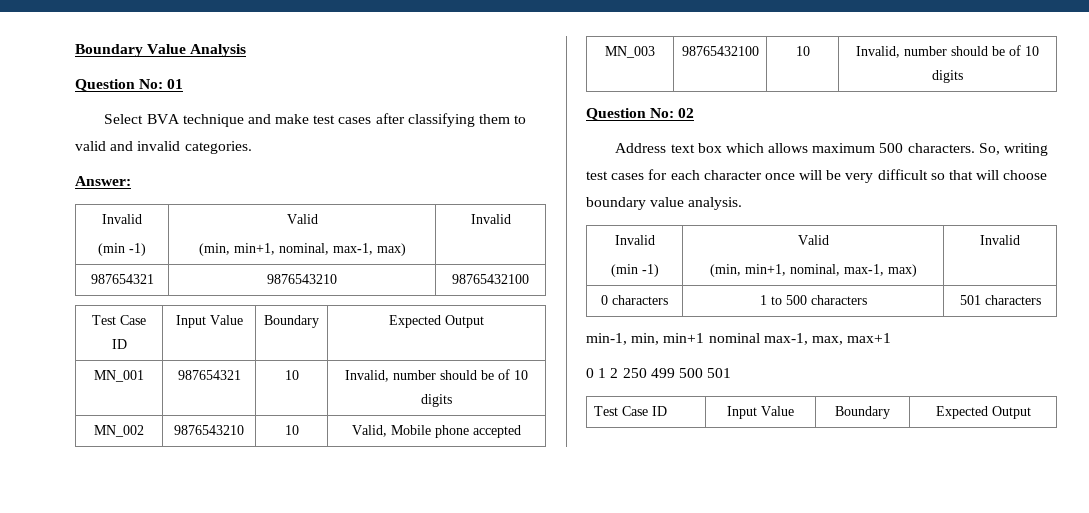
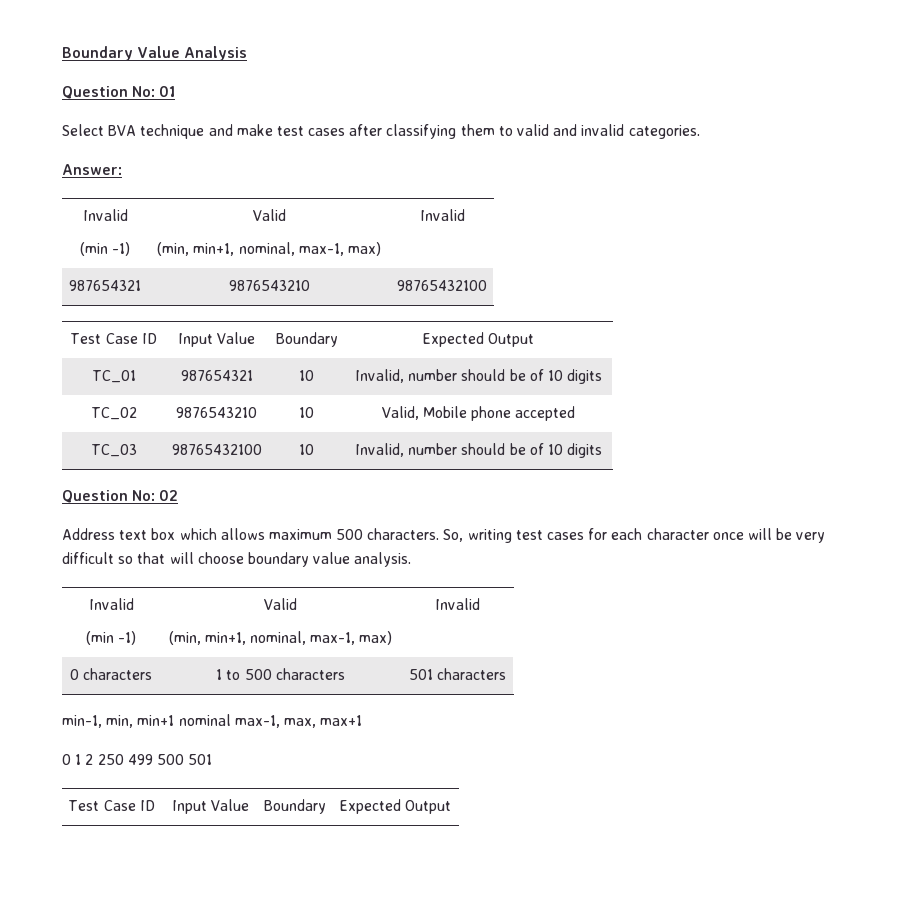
[94,370,144,382] MN_001 -> [91,370,136,383] TC_01
[94,425,144,437] MN_002 -> [90,407,137,420] TC_02
[605,46,655,58] MN_003 -> [90,444,137,457] TC_03

